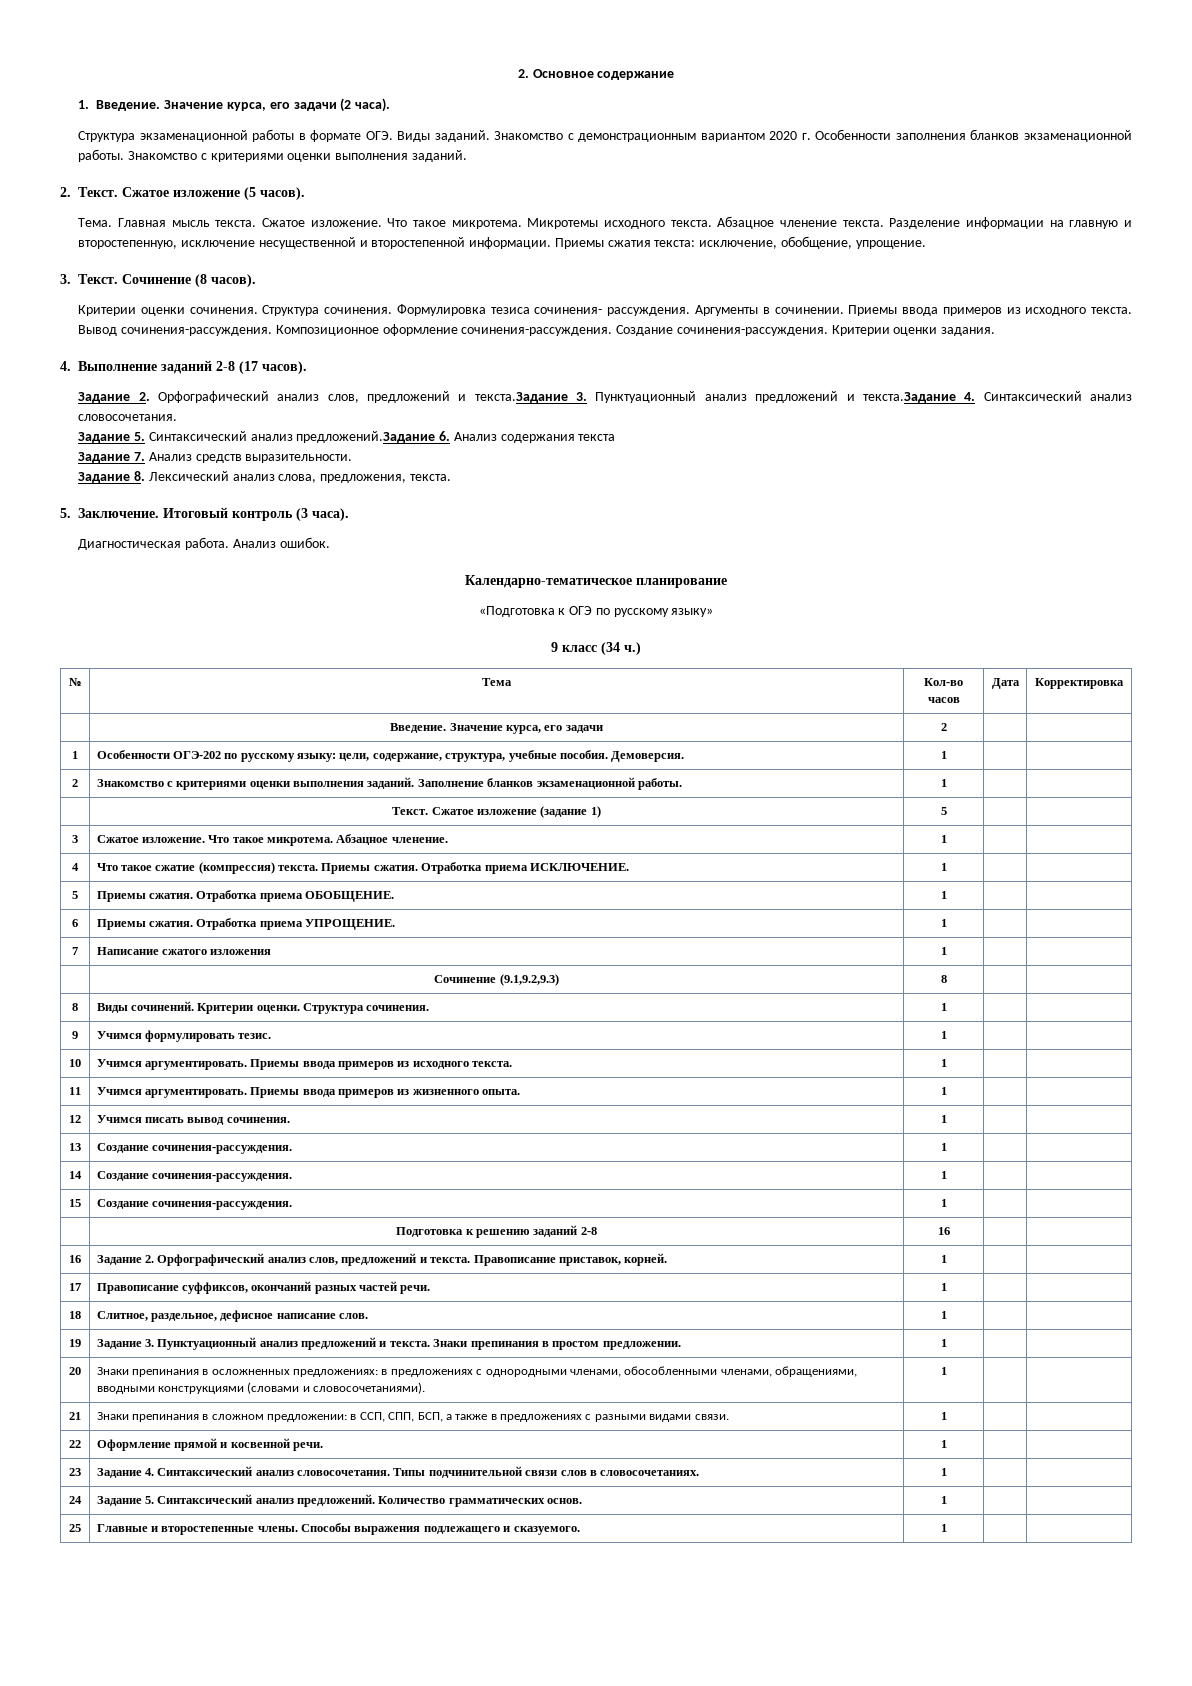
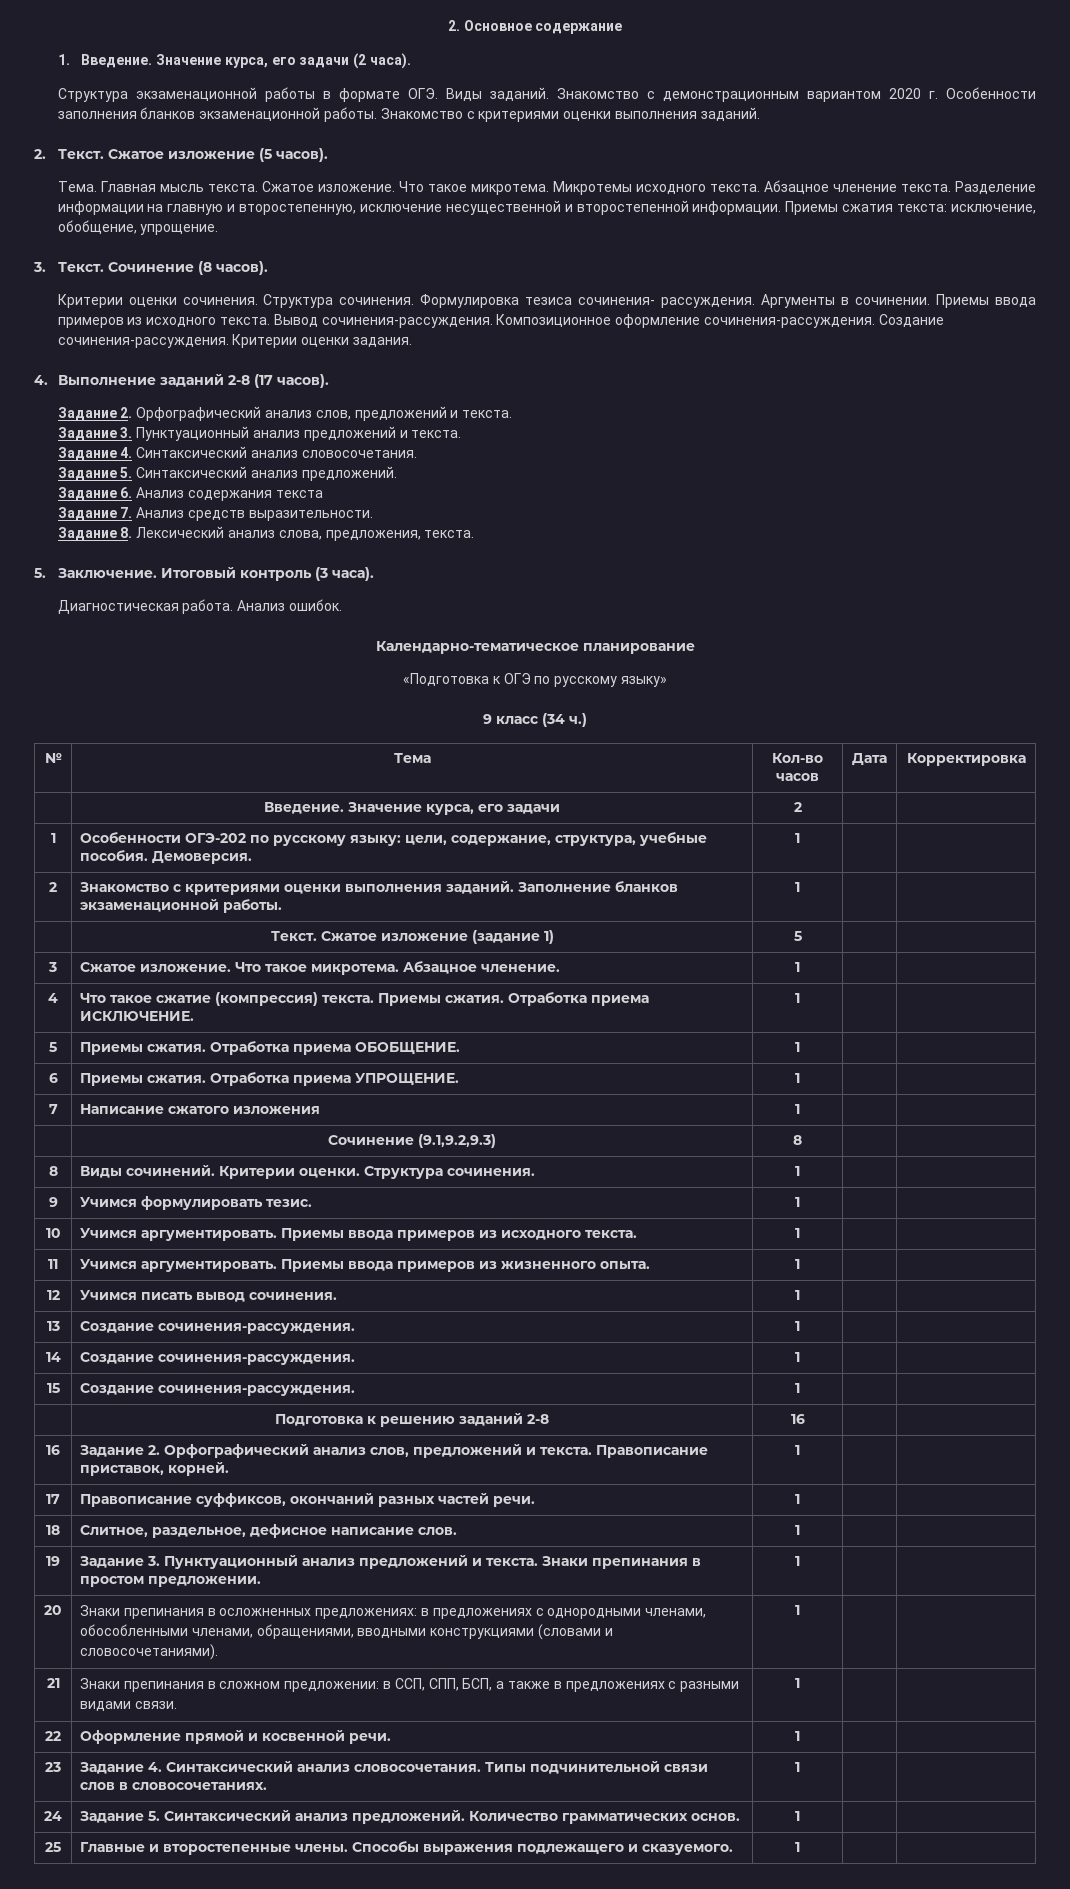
[474,391,956,403] текста.Задание 3. Пунктуационный анализ предложений и текста.Задание -> [462,410,513,418] [57,426,462,441] [57,447,117,461] текста. // Задание 3. Пунктуационный анализ предложений и текста. // Задание
[296,431,436,443] предложений.Задание -> [301,466,397,481] [57,487,117,501] предложений. // Задание

